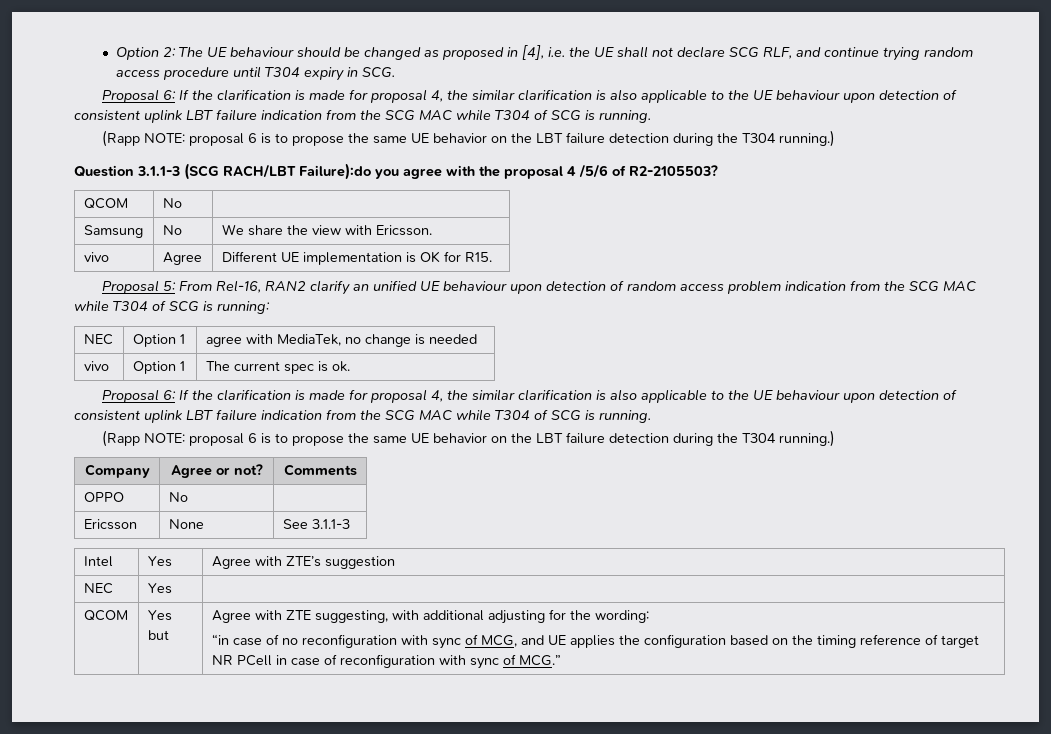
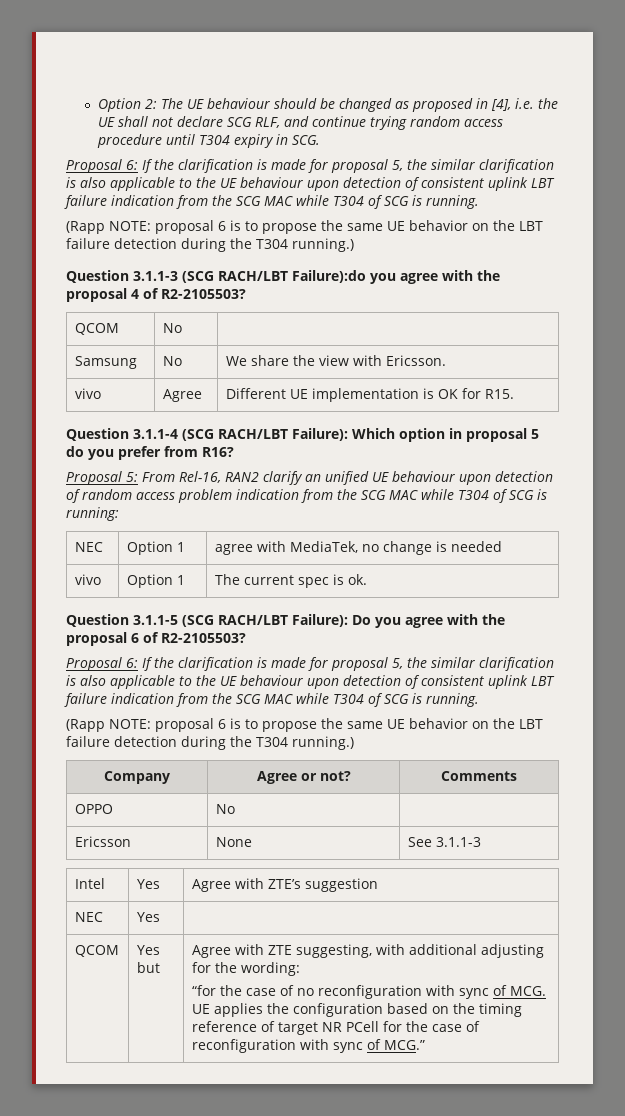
[431,90,444,102] 4, -> [392,160,403,171] 5,
[579,164,608,178] /5/6 -> (139, 294) none
(492, 257) none -> [66,428,539,442] [66,446,234,460] // Question 3.1.1-4 (SCG RACH/LBT Failure): Which option in proposal 5 do you prefer from R16?
[102,389,444,403] // Proposal 6: If the clarification is made for proposal 4, -> [66,614,505,628] [66,632,246,646] [66,657,403,671] // Question 3.1.1-5 (SCG RACH/LBT Failure): Do you agree with the proposal 6 of R2-2105503? // Proposal 6: If the clarification is made for proposal 5,
[211,634,229,645] “in -> [191,985,242,996] “for the
[480,635,544,647] MCG, and -> [509,986,546,996] MCG.
[275,655,287,665] in -> [382,1021,428,1032] for the

